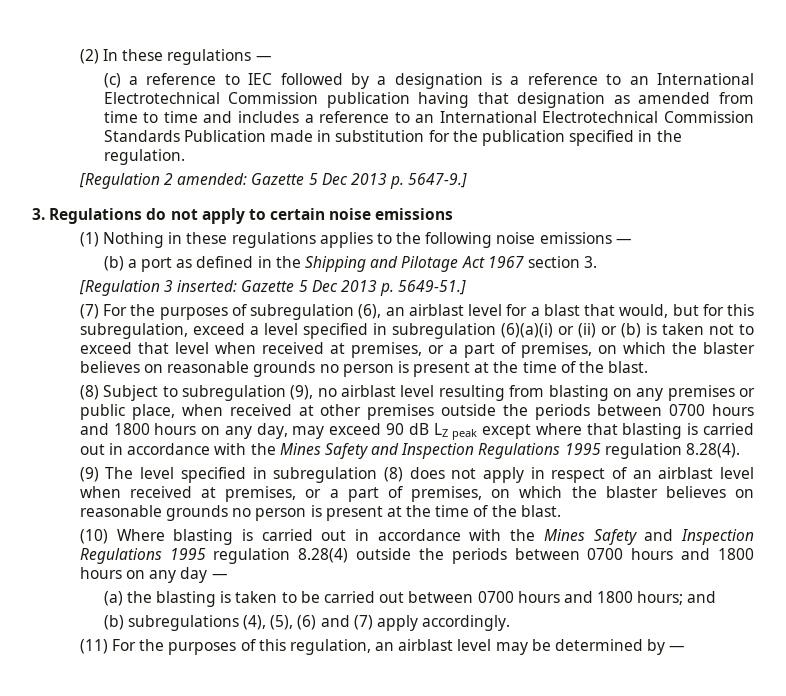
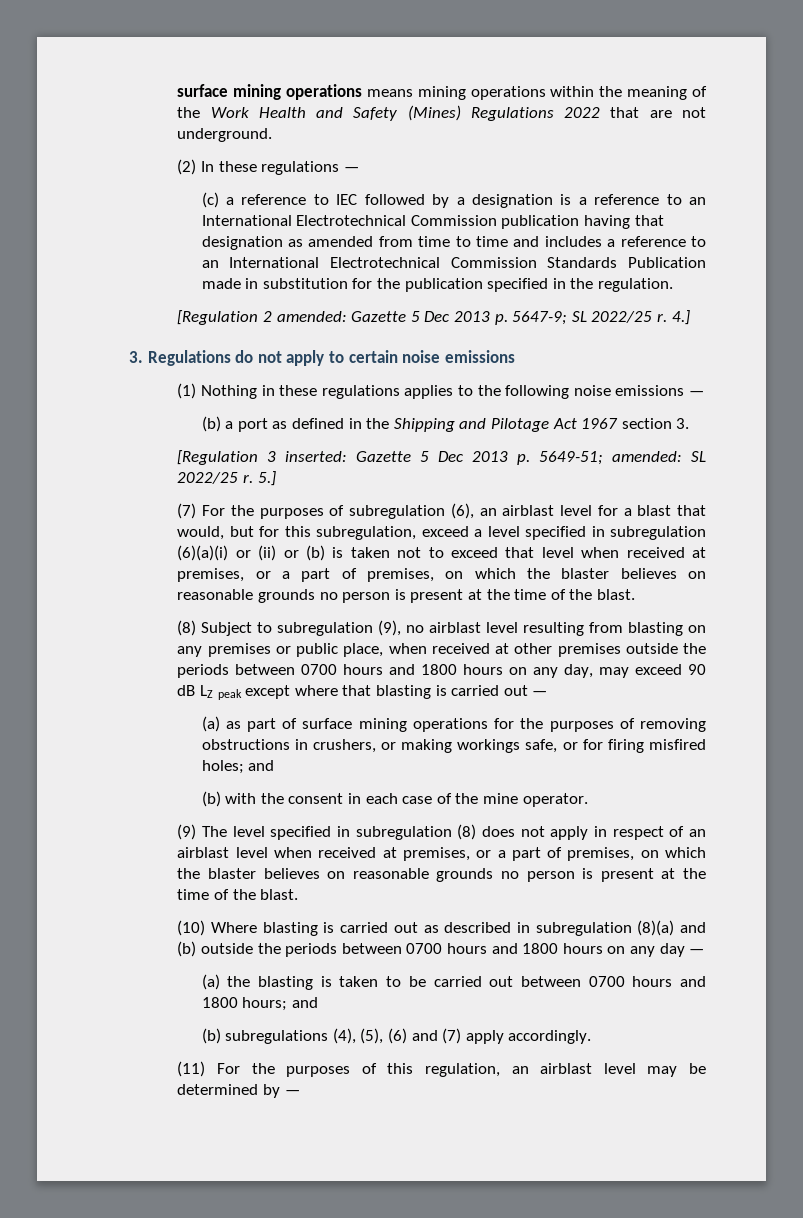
(79, 56) none -> [177,84,707,100] [177,105,706,121] [177,128,273,142] surface mining operations means mining operations within the meaning of the Work Health and Safety (Mines) Regulations 2022 that are not underground. //
[408,173,468,188] 5647-9.] -> [512,310,690,325] 5647-9; SL 2022/25 r. 4.]
[398,280,467,295] 5649-51.] -> [539,451,706,465] [177,471,276,486] 5649-51; amended: SL 2022/25 r. 5.]
[108,443,741,459] in accordance with the Mines Safety and Inspection Regulations 1995 regulation 8.28(4). -> [532,691,548,696] [201,716,706,732] [201,739,706,753] [201,760,275,774] [201,791,588,807] — // (a) as part of surface mining operations for the purposes of removing obstructions in crushers, or making workings safe, or for firing misfired holes; and // (b) with the consent in each case of the mine operator.
[355,529,754,545] [79,548,349,564] in accordance with the Mines Safety and Inspection Regulations 1995 regulation 8.28(4) -> [423,920,706,936] [177,941,197,957] as described in subregulation (8)(a) and (b)

